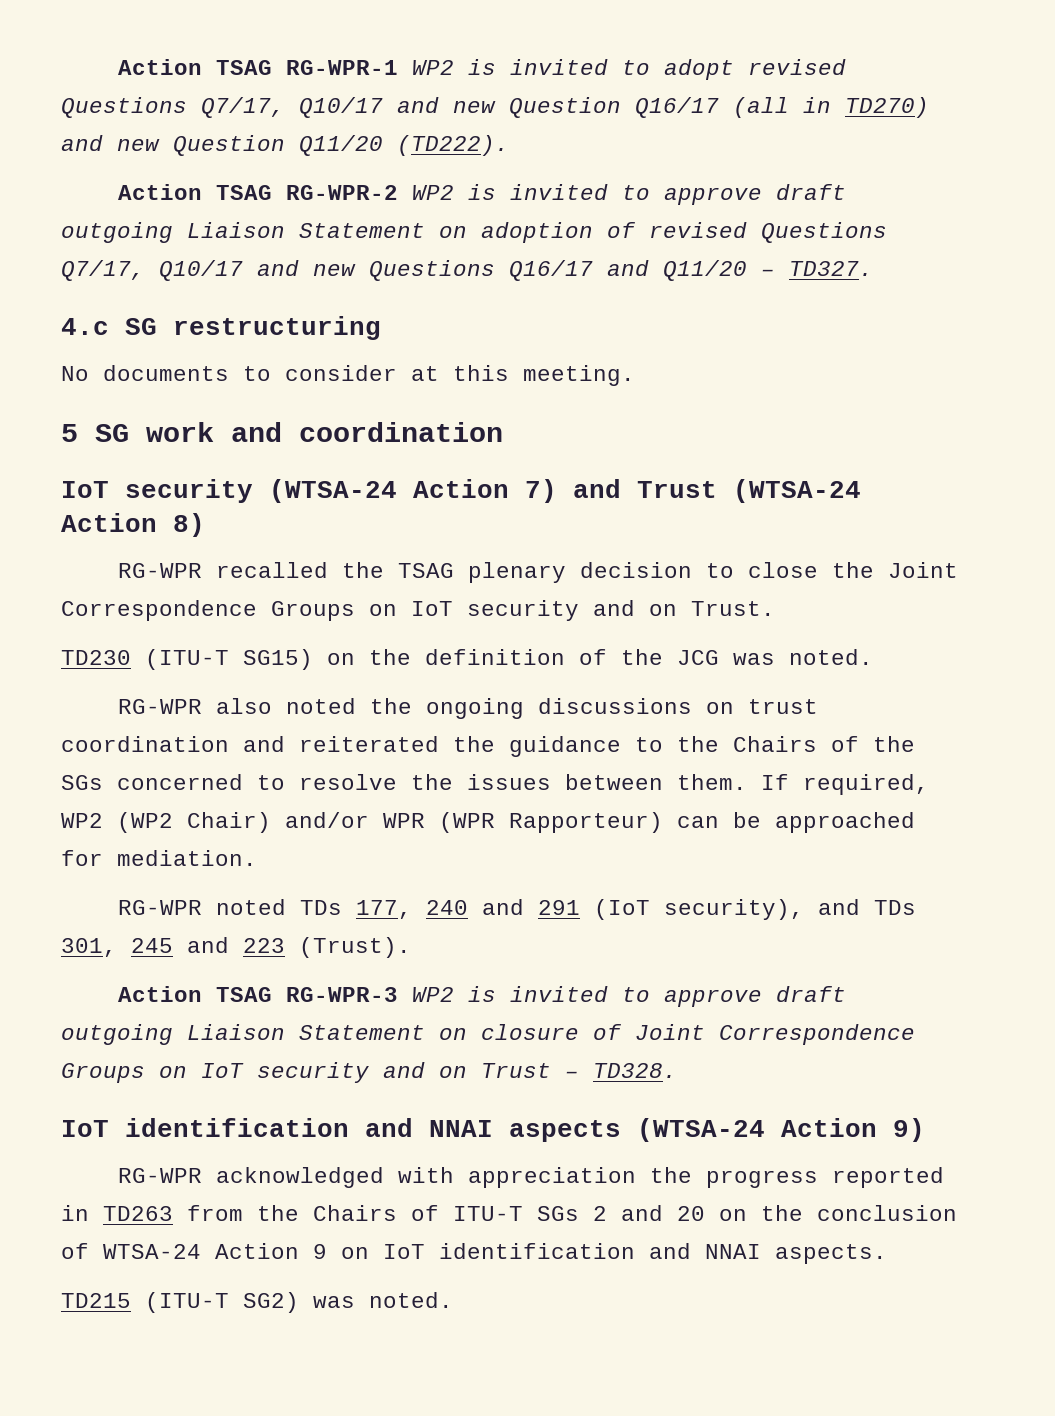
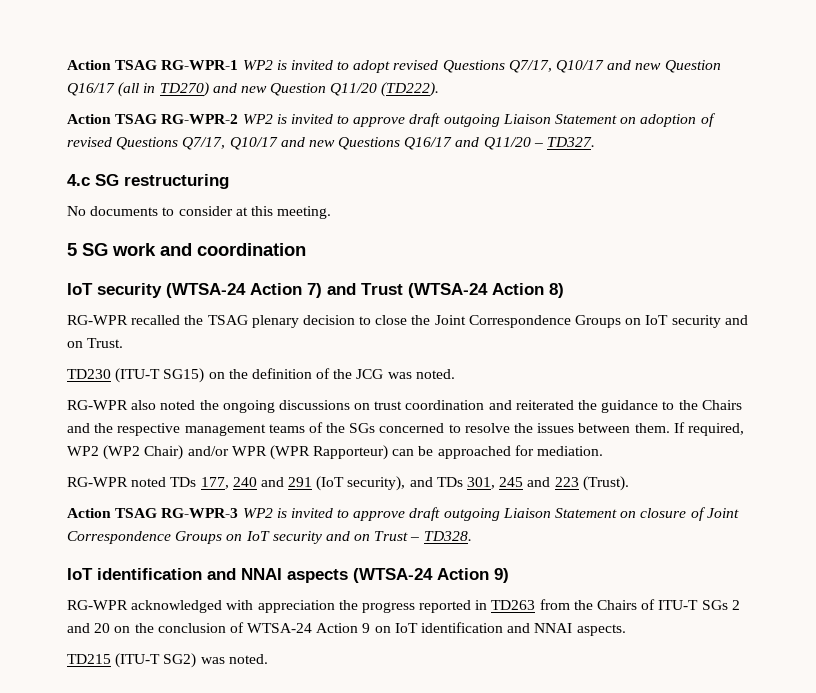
(817, 744) none -> [67,423,305,436] and the respective management teams

